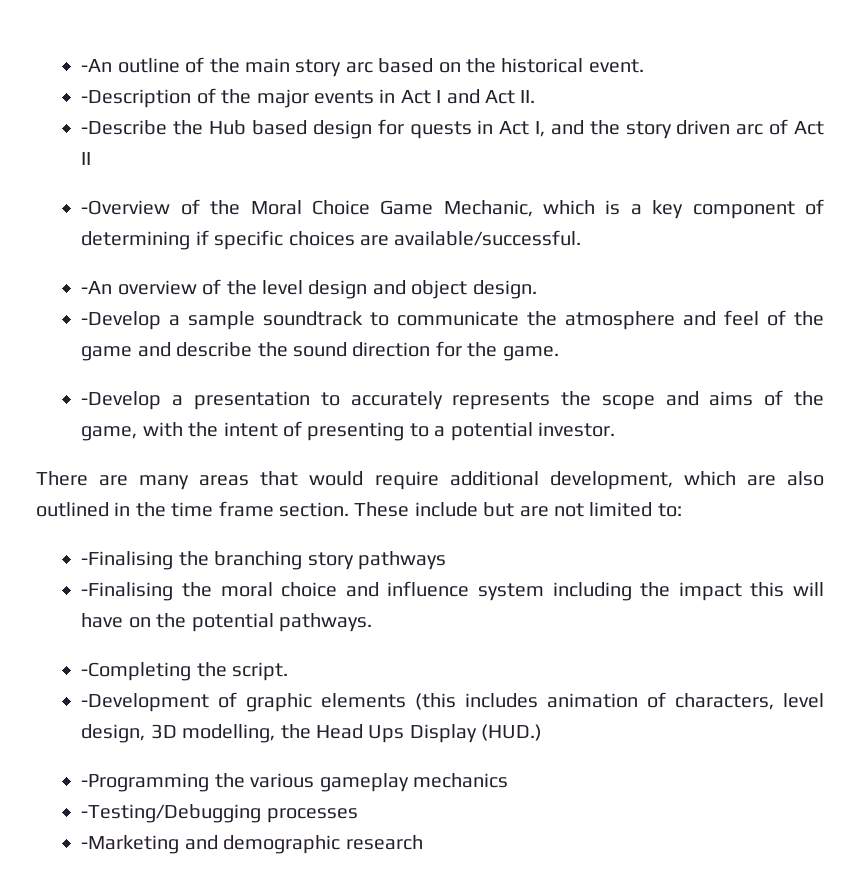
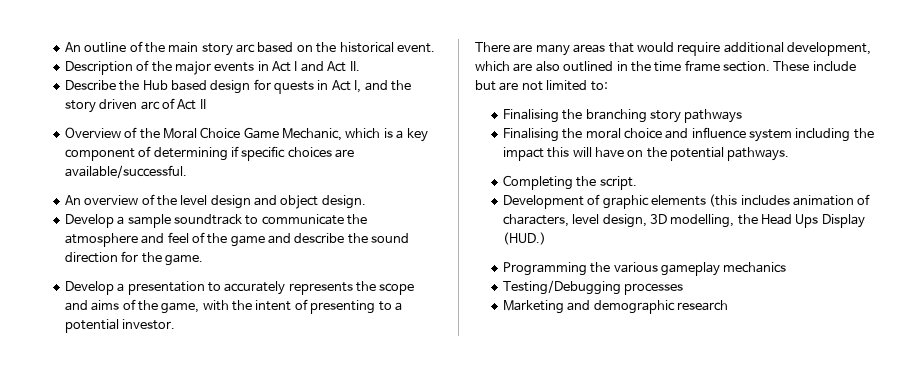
[81,59,113,72] -An -> [64,42,81,52] An
[81,89,192,108] -Description -> [64,61,133,75] Description
[81,120,168,135] -Describe -> [64,80,116,91] Describe
[81,200,171,215] -Overview -> [64,127,121,138] Overview
[81,281,113,294] -An -> [64,195,81,205] An
[81,311,162,330] -Develop -> [64,214,114,228] Develop
[81,391,162,410] -Develop -> [64,281,114,295] Develop
[81,551,174,570] -Finalising -> [502,109,559,123] Finalising
[81,582,174,601] -Finalising -> [502,128,559,142] Finalising
[81,662,192,681] -Completing -> [502,175,573,190] Completing
[81,693,210,712] -Development -> [502,195,584,209] Development
[81,773,210,792] -Programming -> [502,262,587,276] Programming
[81,804,262,823] -Testing/Debugging -> [502,280,621,295] Testing/Debugging
[81,835,180,854] -Marketing -> [502,300,564,314] Marketing

